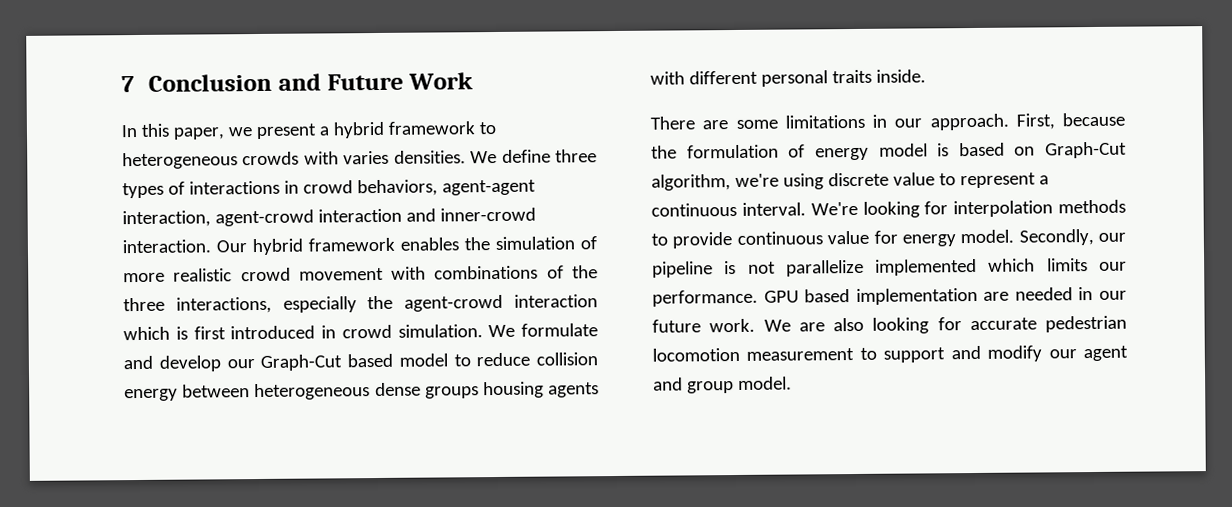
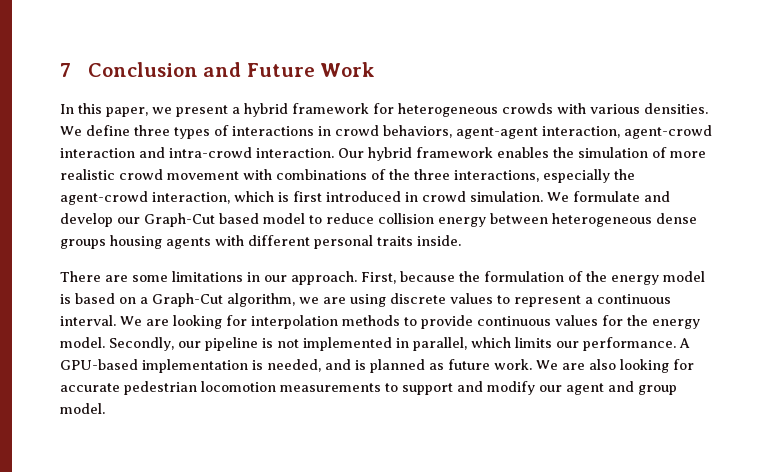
[478,122,496,135] to -> [373,103,394,114] for
[343,150,390,165] varies -> [590,104,640,114] various
[439,207,536,222] inner-crowd -> [169,147,252,158] intra-crowd
[514,294,598,308] interaction -> [152,192,230,204] interaction,
(806, 151) none -> [586,271,607,282] the
(1036, 151) none -> [140,297,148,304] a
[734,173,779,188] we're -> [299,297,346,304] we are
[892,172,935,186] value -> [450,293,493,304] values
[810,201,858,216] We're -> [120,316,169,326] We are
[827,230,898,245] value for -> [555,315,648,326] values for the
[785,258,978,277] parallelize implemented -> [303,337,467,351] implemented in parallel,
[763,287,1127,305] GPU based implementation are needed in our -> [679,338,690,348] [60,359,444,373] A GPU-based implementation is needed, and is planned as
[746,348,855,361] measurement -> [280,383,381,392] measurements

